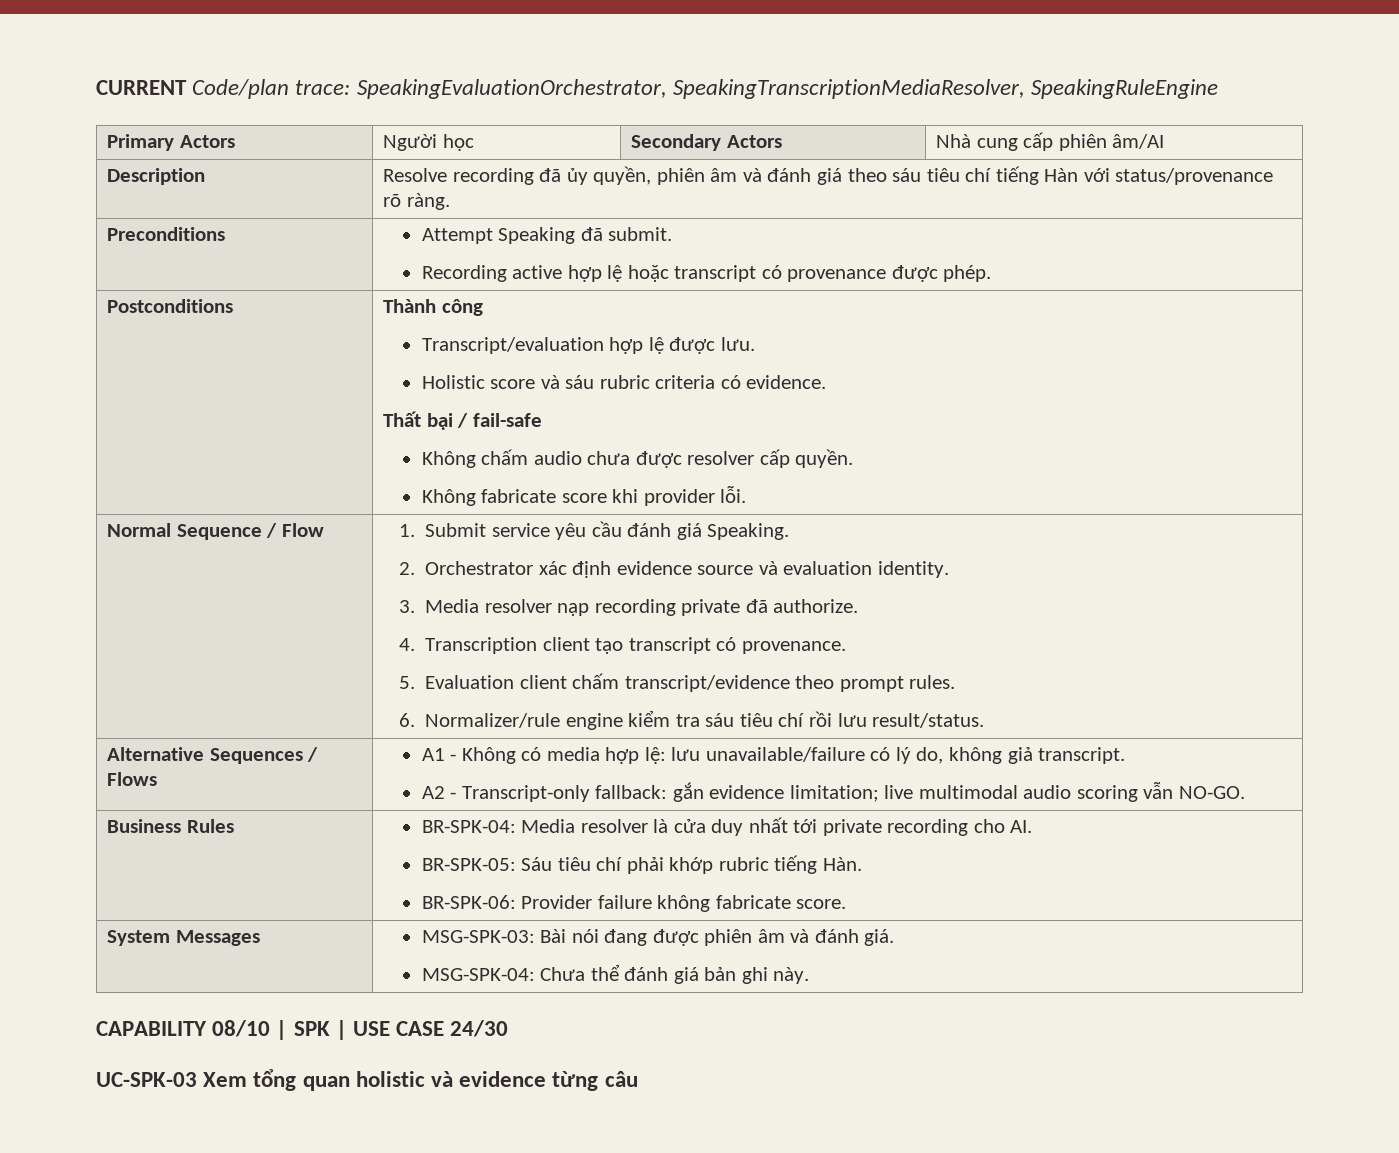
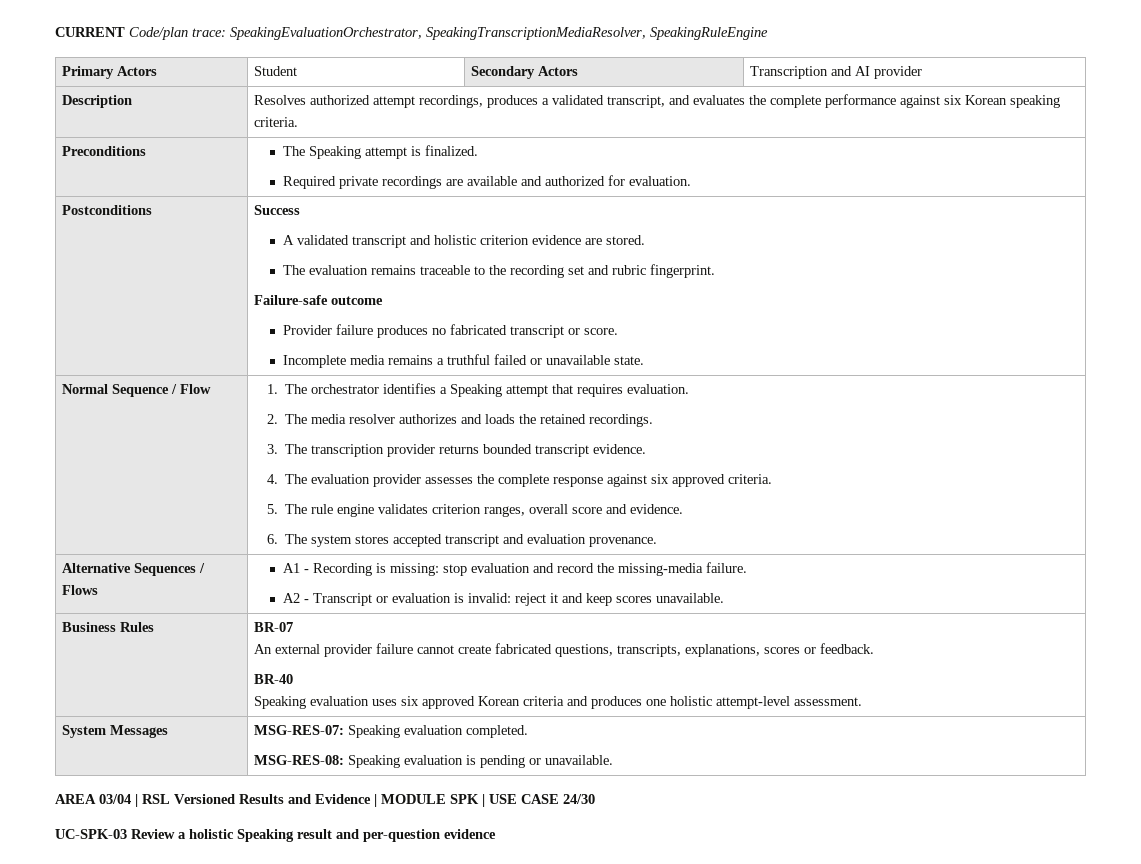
[383,134,474,151] Người học -> [253,66,297,76] Student
[936,132,1165,151] [107,168,206,185] [383,166,1274,185] [383,193,450,210] [107,227,226,241] [421,227,673,244] [421,265,992,282] [107,299,234,313] [383,299,483,316] [421,337,755,354] [421,375,827,389] [383,411,542,430] [421,449,854,468] [421,486,747,506] Nhà cung cấp phiên âm/AI // Description | Resolve recording đã ủy quyền, phiên âm và đánh giá theo sáu tiêu chí tiếng Hàn với status/provenance rõ ràng. // Preconditions | Attempt Speaking đã submit. // Recording active hợp lệ hoặc transcript có provenance được phép. // Postconditions | Thành công // Transcript/evaluation hợp lệ được lưu. // Holistic score và sáu rubric criteria có evidence. // Thất bại / fail-safe // Không chấm audio chưa được resolver cấp quyền. // Không fabricate score khi provider lỗi. -> [749,66,922,79] [61,95,132,108] [253,94,1060,108] [253,117,298,127] [61,146,146,156] [283,145,479,159] [283,175,692,189] [61,205,152,215] [253,205,300,215] [283,235,646,248] [283,264,716,278] [253,295,383,305] [283,324,619,338] [283,354,645,368] Transcription and AI provider // Description | Resolves authorized attempt recordings, produces a validated transcript, and evaluates the complete performance against six Korean speaking criteria. // Preconditions | The Speaking attempt is finalized. // Required private recordings are available and authorized for evaluation. // Postconditions | Success // A validated transcript and holistic criterion evidence are stored. // The evaluation remains traceable to the recording set and rubric fingerprint. // Failure-safe outcome // Provider failure produces no fabricated transcript or score. // Incomplete media remains a truthful failed or unavailable state.
[425,521,790,540] [398,561,949,578] [398,599,859,616] [398,637,846,654] [398,673,956,692] [398,710,985,730] Submit service yêu cầu đánh giá Speaking. // 2. Orchestrator xác định evidence source và evaluation identity. // 3. Media resolver nạp recording private đã authorize. // 4. Transcription client tạo transcript có provenance. // 5. Evaluation client chấm transcript/evidence theo prompt rules. // 6. Normalizer/rule engine kiểm tra sáu tiêu chí rồi lưu result/status. -> [285,383,690,397] [267,414,654,427] [267,444,647,457] [267,474,773,487] [267,504,684,517] [267,534,658,547] The orchestrator identifies a Speaking attempt that requires evaluation. // 2. The media resolver authorizes and loads the retained recordings. // 3. The transcription provider returns bounded transcript evidence. // 4. The evaluation provider assesses the complete response against six approved criteria. // 5. The rule engine validates criterion ranges, overall score and evidence. // 6. The system stores accepted transcript and evaluation provenance.
[461,747,1126,764] [421,782,1245,802] [107,819,234,833] [421,817,1033,836] [421,855,862,874] [421,895,847,912] [107,930,260,946] [421,929,895,946] [421,964,810,984] [96,1020,288,1040] Không có media hợp lệ: lưu unavailable/failure có lý do, không giả transcript. // A2 - Transcript-only fallback: gắn evidence limitation; live multimodal audio scoring vẫn NO-GO. // Business Rules | BR-SPK-04: Media resolver là cửa duy nhất tới private recording cho AI. // BR-SPK-05: Sáu tiêu chí phải khớp rubric tiếng Hàn. // BR-SPK-06: Provider failure không fabricate score. // System Messages | MSG-SPK-03: Bài nói đang được phiên âm và đánh giá. // MSG-SPK-04: Chưa thể đánh giá bản ghi này. // CAPABILITY 08/10 | -> [313,562,748,576] [283,593,725,606] [61,622,154,632] [253,622,293,632] [253,643,874,657] [253,674,293,684] [253,696,862,709] [61,725,168,738] [253,725,528,738] [253,755,613,768] [55,794,446,807] Recording is missing: stop evaluation and record the missing-media failure. // A2 - Transcript or evaluation is invalid: reject it and keep scores unavailable. // Business Rules | BR-07 // An external provider failure cannot create fabricated questions, transcripts, explanations, scores or feedback. // BR-40 // Speaking evaluation uses six approved Korean criteria and produces one holistic attempt-level assessment. // System Messages | MSG-RES-07: Speaking evaluation completed. // MSG-RES-08: Speaking evaluation is pending or unavailable. // AREA 03/04 | RSL Versioned Results and Evidence | MODULE
[203,1069,638,1091] Xem tổng quan holistic và evidence từng câu -> [131,829,496,842] Review a holistic Speaking result and per-question evidence

